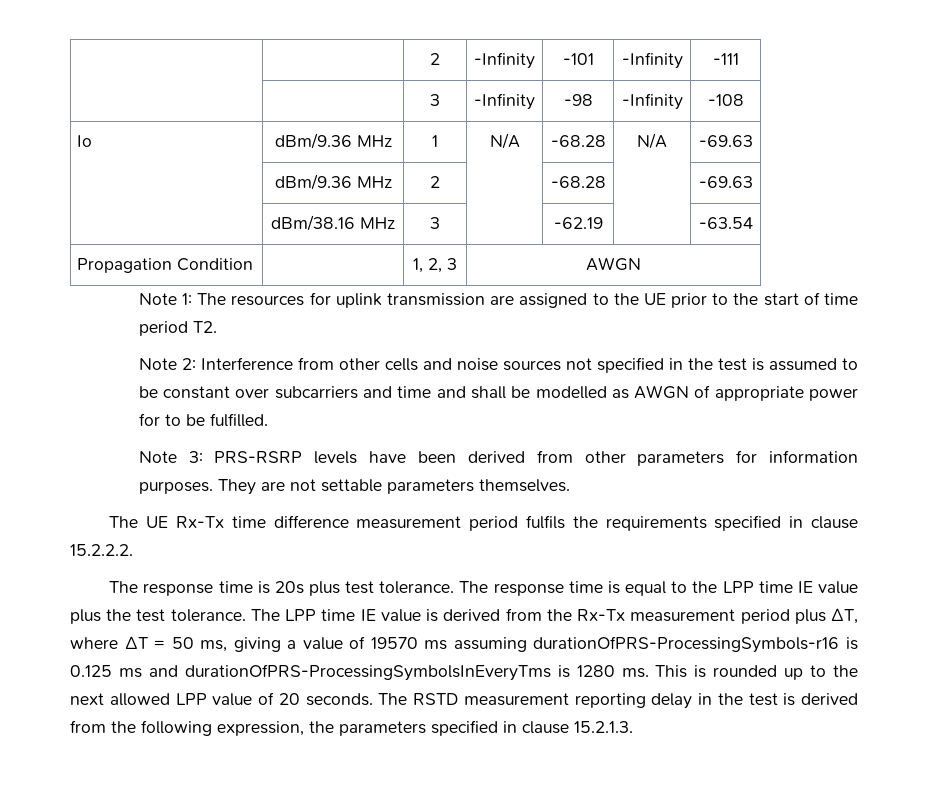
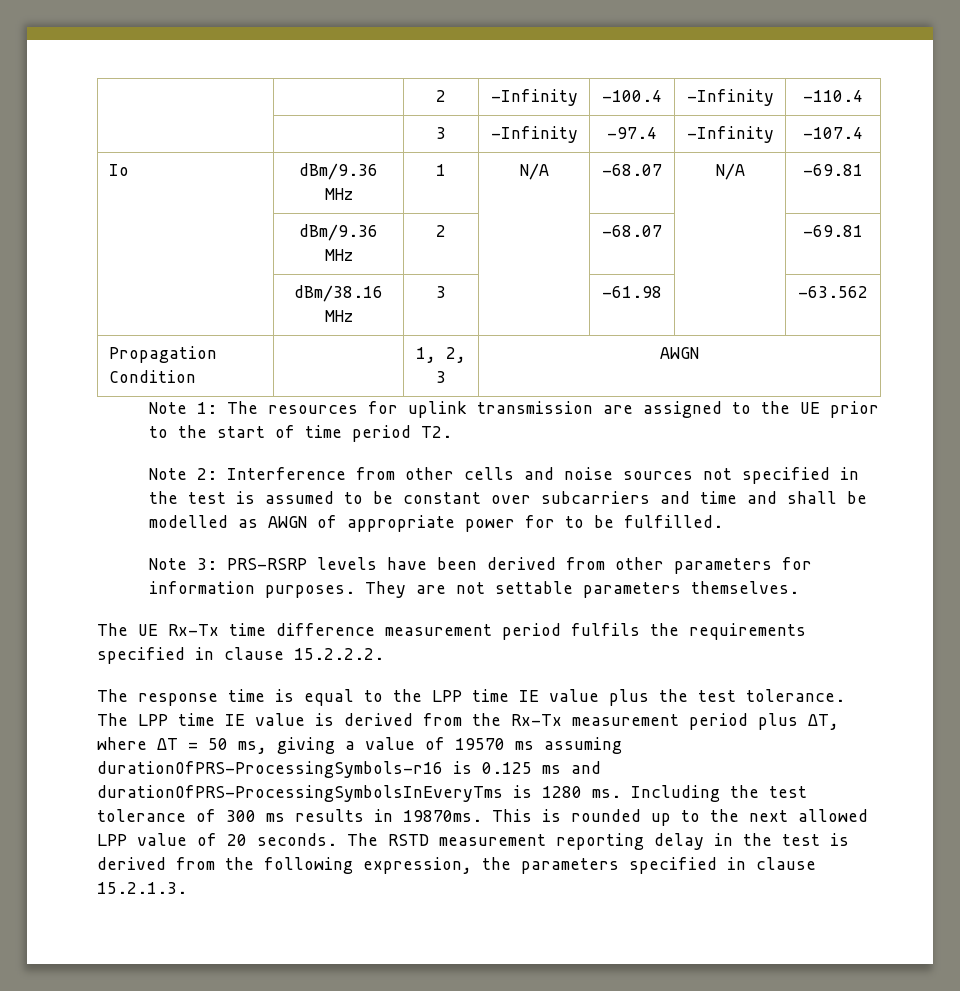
[562,53,594,65] [621,52,683,69] [712,53,739,65] -101 | -Infinity | -111 -> [602,90,662,102] [686,89,774,106] [803,90,863,102] -100.4 | -Infinity | -110.4
[563,94,593,106] [621,93,683,110] [707,94,744,106] -98 | -Infinity | -108 -> [607,127,657,139] [686,126,774,143] [803,127,863,139] -97.4 | -Infinity | -107.4
[550,135,606,147] [637,133,667,149] [698,135,753,147] -68.28 | N/A | -69.63 -> [602,164,662,176] [715,163,745,180] [803,164,863,176] -68.07 | N/A | -69.81
[550,176,606,188] [698,176,753,188] -68.28 | | -69.63 -> [602,225,662,237] [803,225,863,237] -68.07 | | -69.81
[553,217,603,229] [698,217,753,229] -62.19 | | -63.54 -> [602,286,662,298] [798,286,868,298] -61.98 | | -63.562
[274,581,620,596] 20s plus test tolerance. The response time is -> (294, 695) none
(649, 673) none -> [631,785,807,802] [97,809,482,822] Including the test tolerance of 300 ms results in 19870ms.

